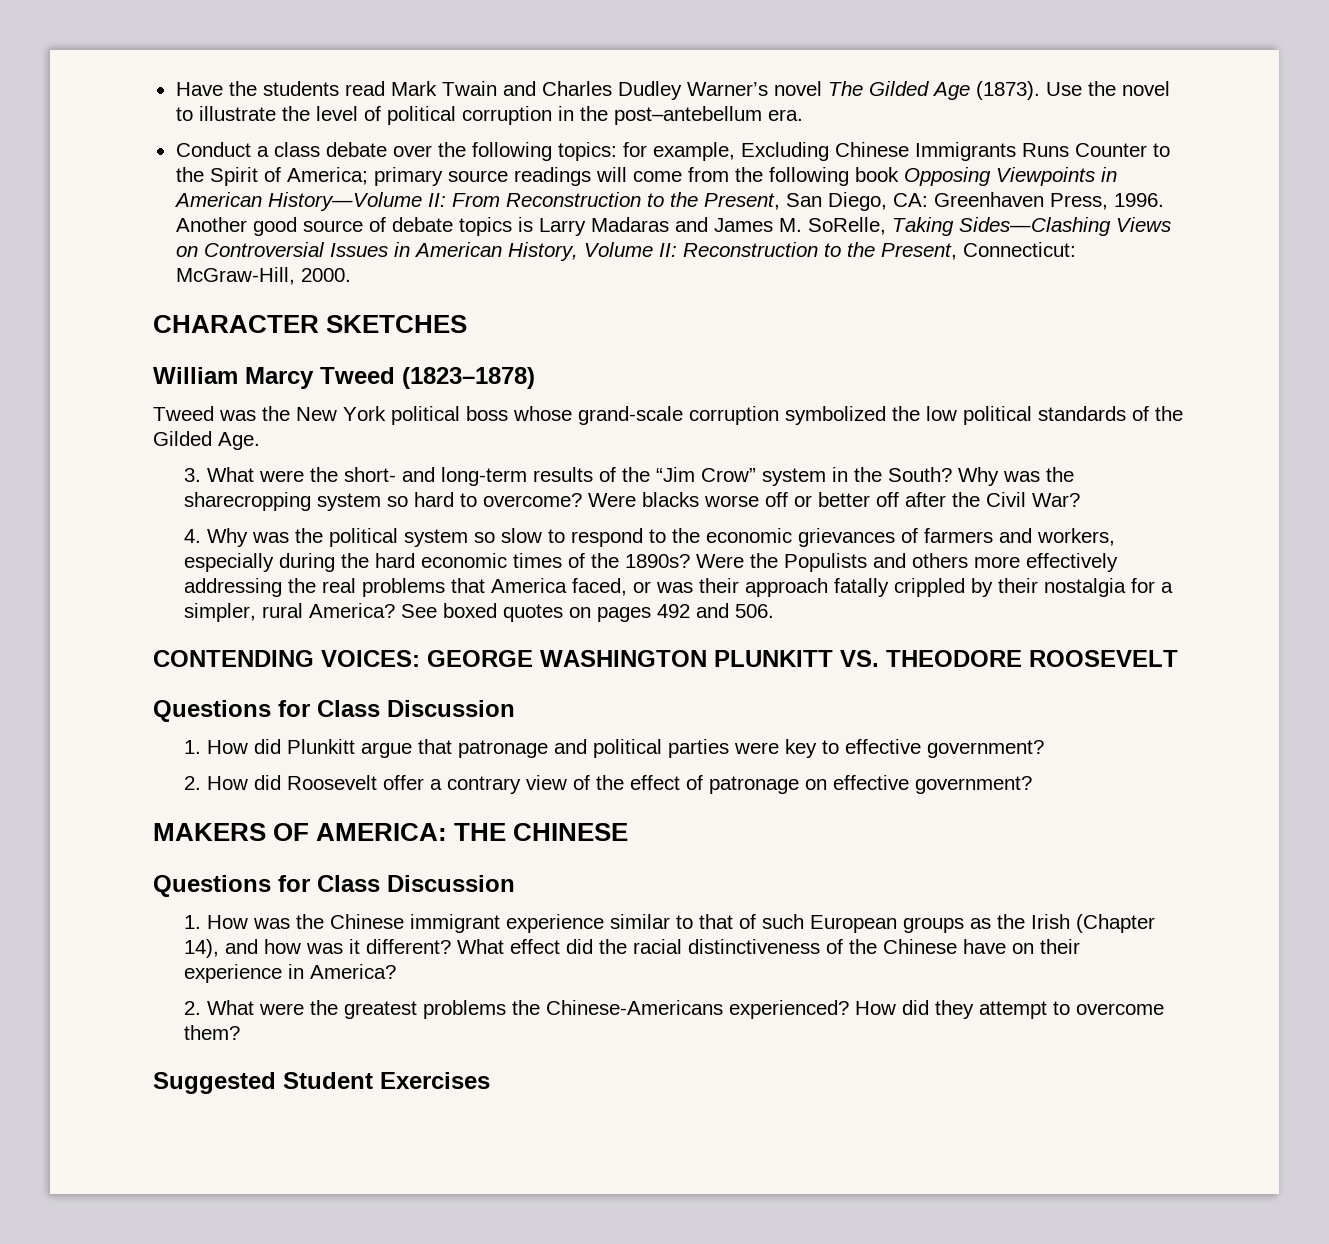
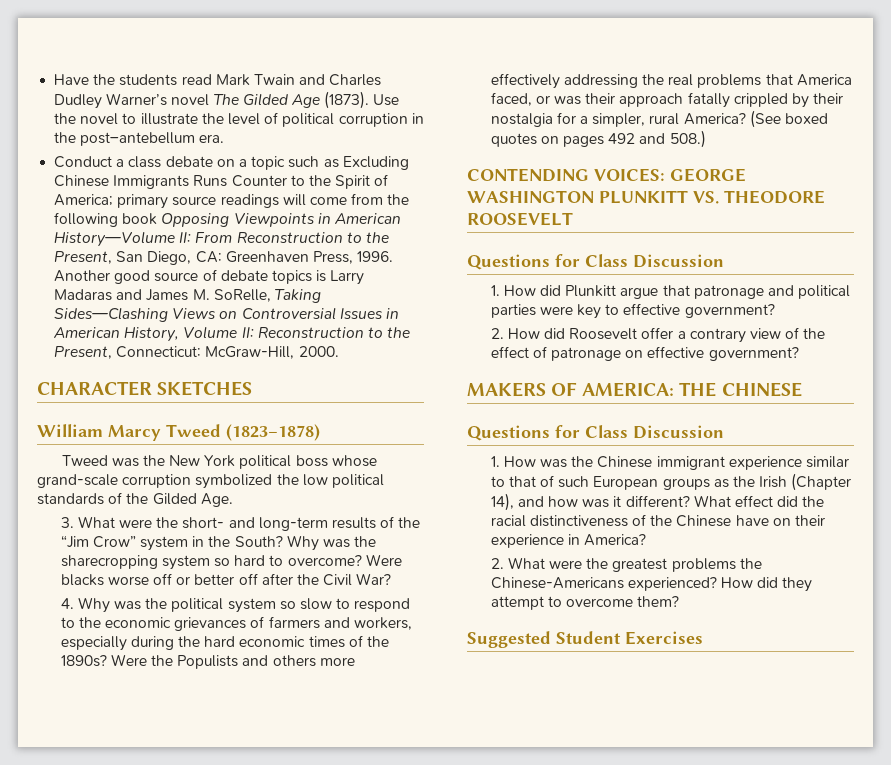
[392,142,735,161] over the following topics: for example, -> [216,156,339,170] on a topic such as
[401,604,438,618] See -> [749,110,781,128] (See
[735,604,775,618] 506. -> [669,130,706,148] 508.)

